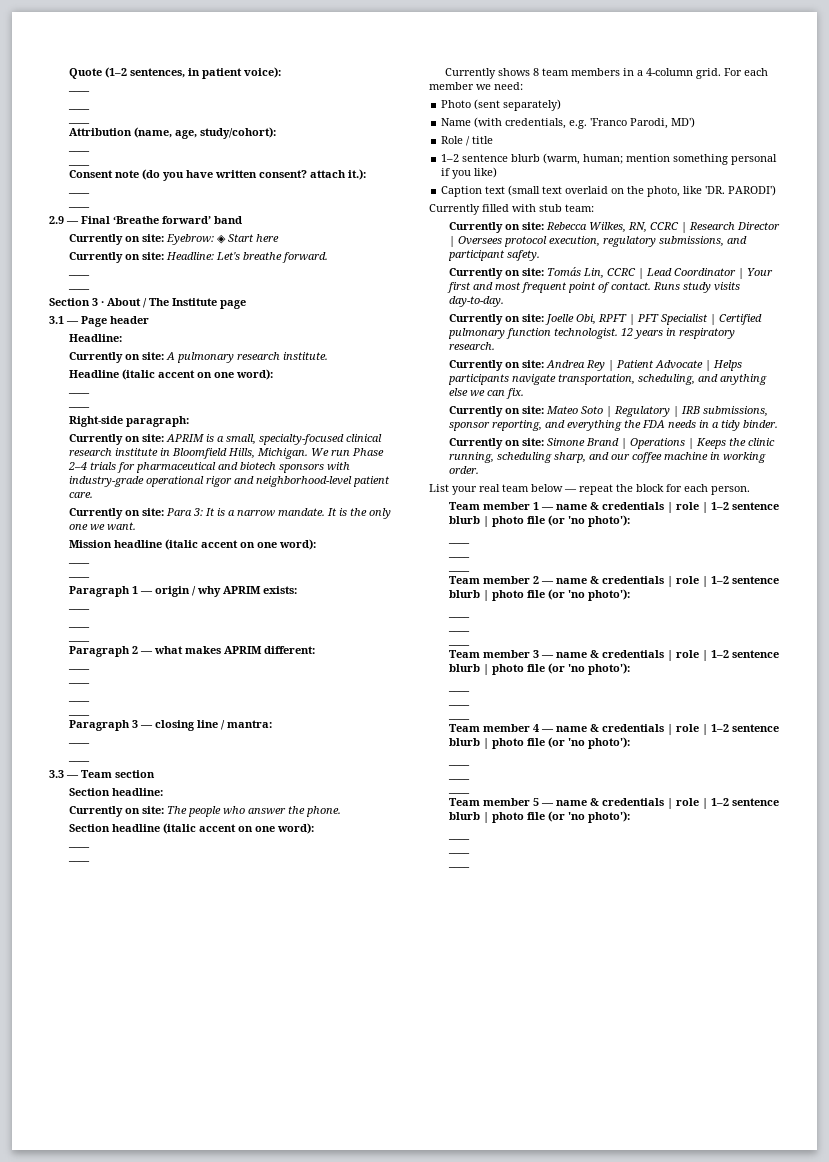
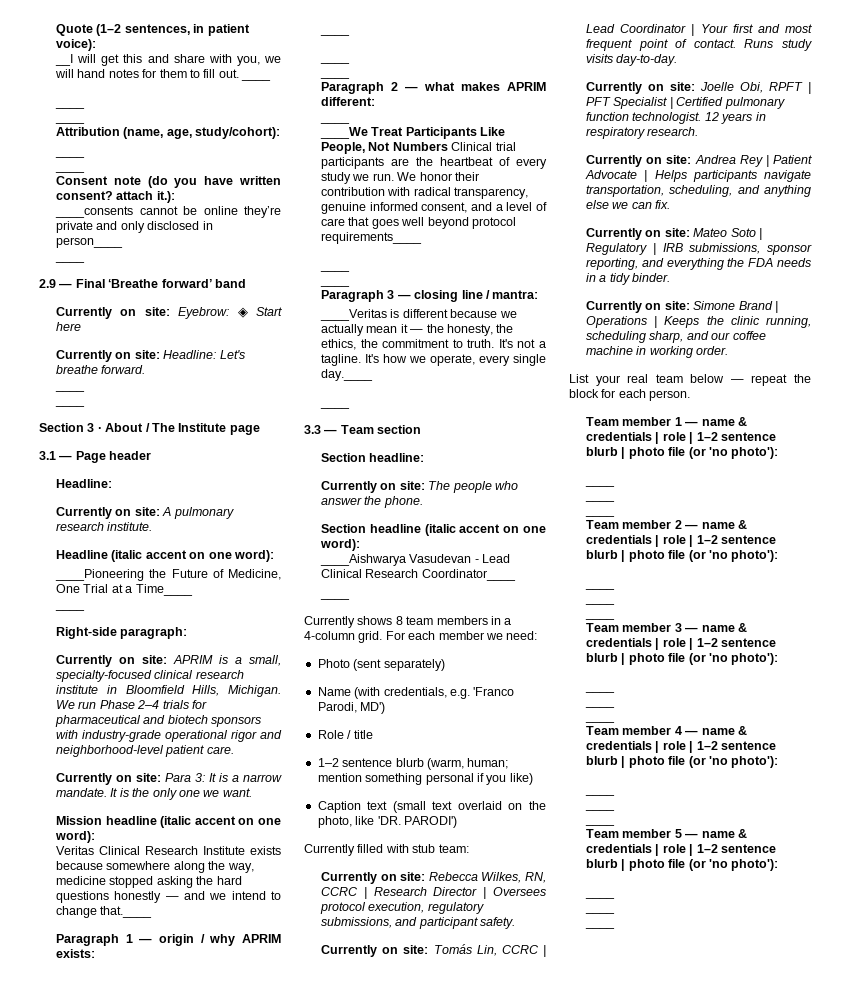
(281, 72) none -> [55,54,281,66] [55,69,239,78] __I will get this and share with you, we will hand notes for them to fill out.
[67,192,90,194] ____ -> [55,206,281,218] [56,221,213,233] [56,237,124,248] ____consents cannot be online they’re private and only disclosed in person____
[67,392,90,394] ____ -> [55,569,281,581] [56,584,193,596] ____Pioneering the Future of Medicine, One Trial at a Time____
[67,562,90,564] [67,576,90,578] ____ // ____ -> [56,846,281,855] [56,861,254,873] [56,876,242,888] [56,891,281,903] [56,906,153,918] Veritas Clinical Research Institute exists because somewhere along the way, medicine stopped asking the hard questions honestly — and we intend to change that.____
[67,682,90,684] ____ -> [320,127,506,139] [321,142,516,154] [321,157,547,169] [321,172,479,184] [321,187,529,199] [321,202,547,214] [321,217,516,229] [321,232,423,244] ____We Treat Participants Like People, Not Numbers Clinical trial participants are the heartbeat of every study we run. We honor their contribution with radical transparency, genuine informed consent, and a level of care that goes well beyond protocol requirements____
[67,742,90,744] ____ -> [320,309,517,321] [321,324,514,336] [321,339,546,350] [321,354,546,366] [321,369,374,381] ____Veritas is different because we actually mean it — the honesty, the ethics, the commitment to truth. It's not a tagline. It's how we operate, every single day.____
[67,846,90,848] ____ -> [320,554,511,566] [321,569,516,581] ____Aishwarya Vasudevan - Lead Clinical Research Coordinator____

